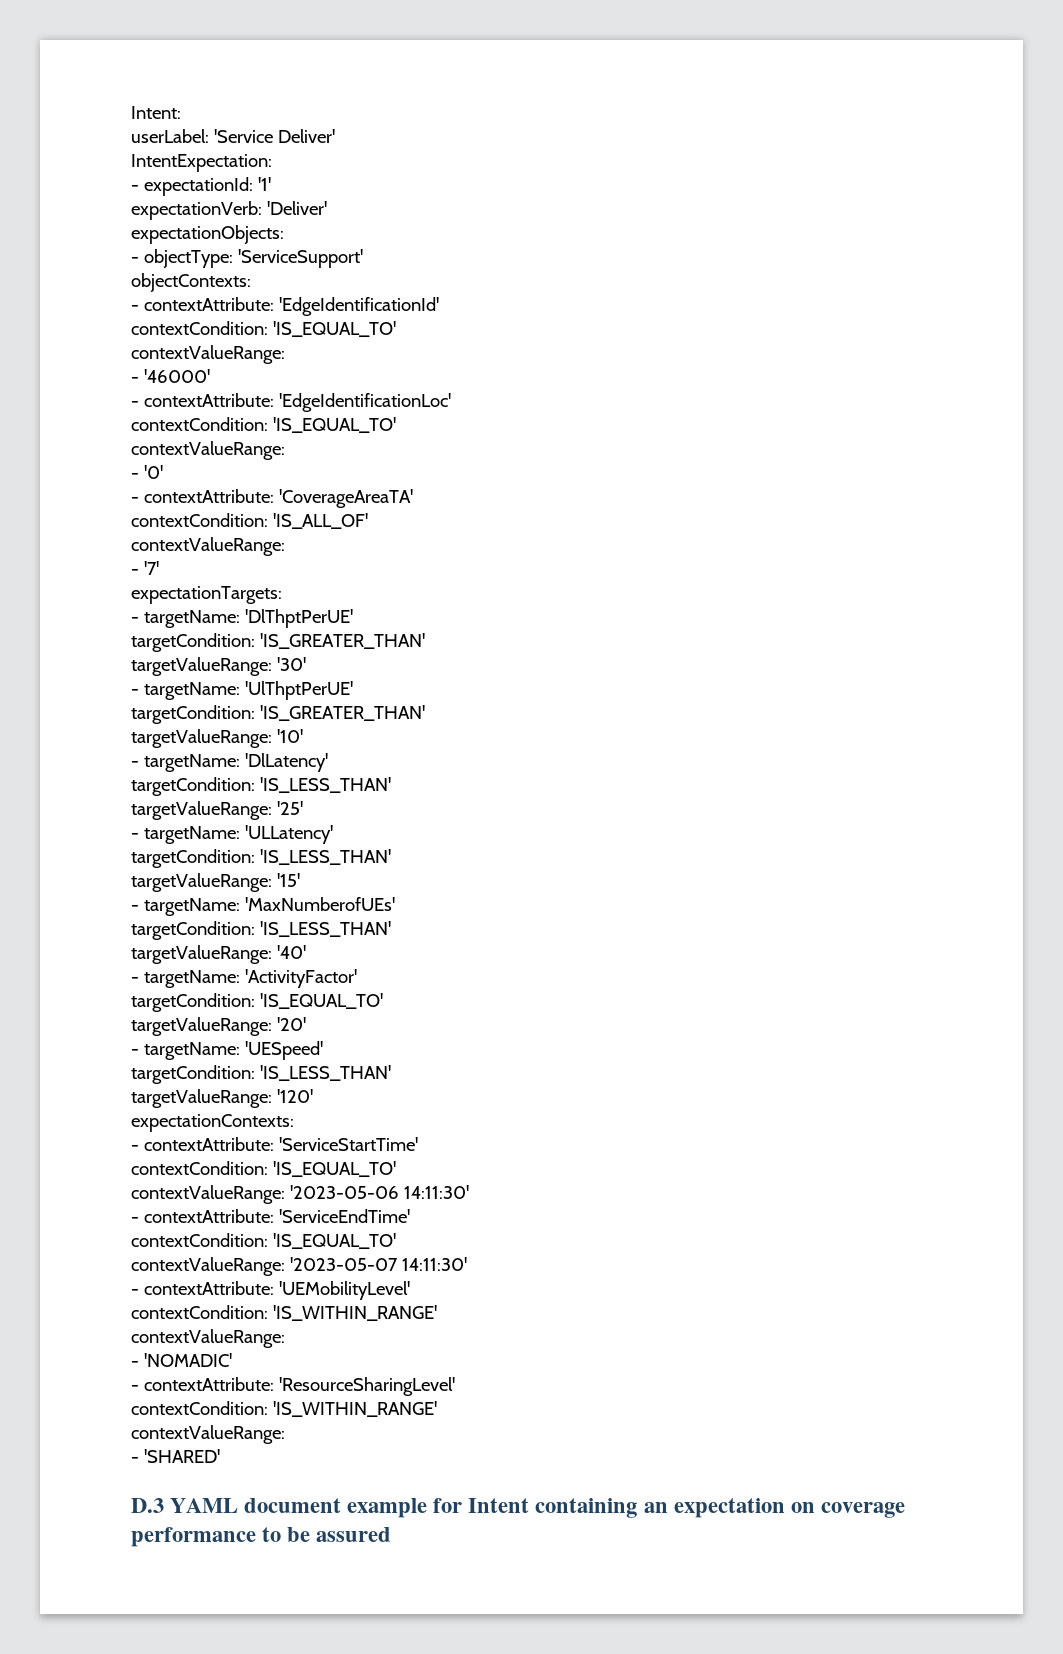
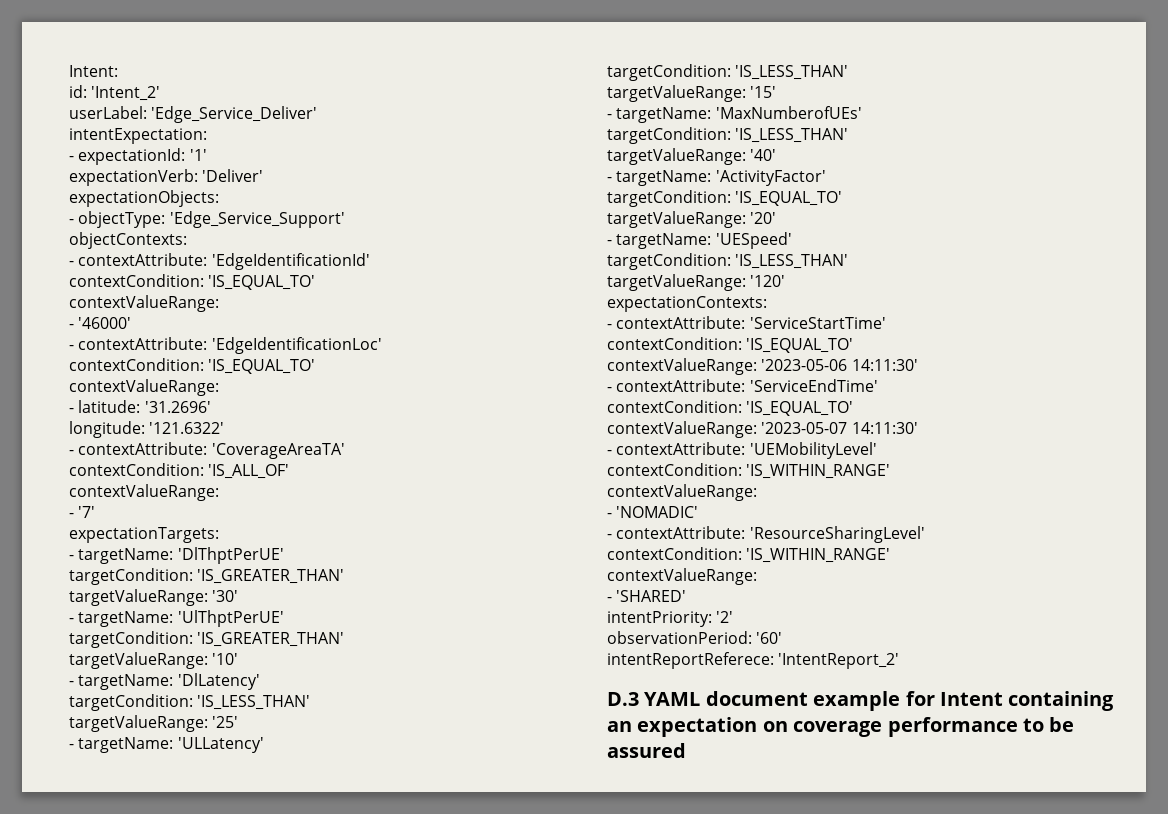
(181, 112) none -> [69,85,161,101] // id: 'Intent_2'
[213,129,335,143] [131,154,272,172] 'Service Deliver' // IntentExpectation: -> [151,106,318,123] [69,128,207,144] 'Edge_Service_Deliver' // intentExpectation:
[237,249,363,268] 'ServiceSupport' -> [169,211,345,228] 'Edge_Service_Support'
[143,465,163,479] '0' -> [78,400,211,413] [69,421,225,438] latitude: '31.2696' // longitude: '121.6322'
(220, 1456) none -> [607,611,734,627] [607,631,783,644] [607,652,900,669] // intentPriority: '2' // observationPeriod: '60' // intentReportReferece: 'IntentReport_2'

